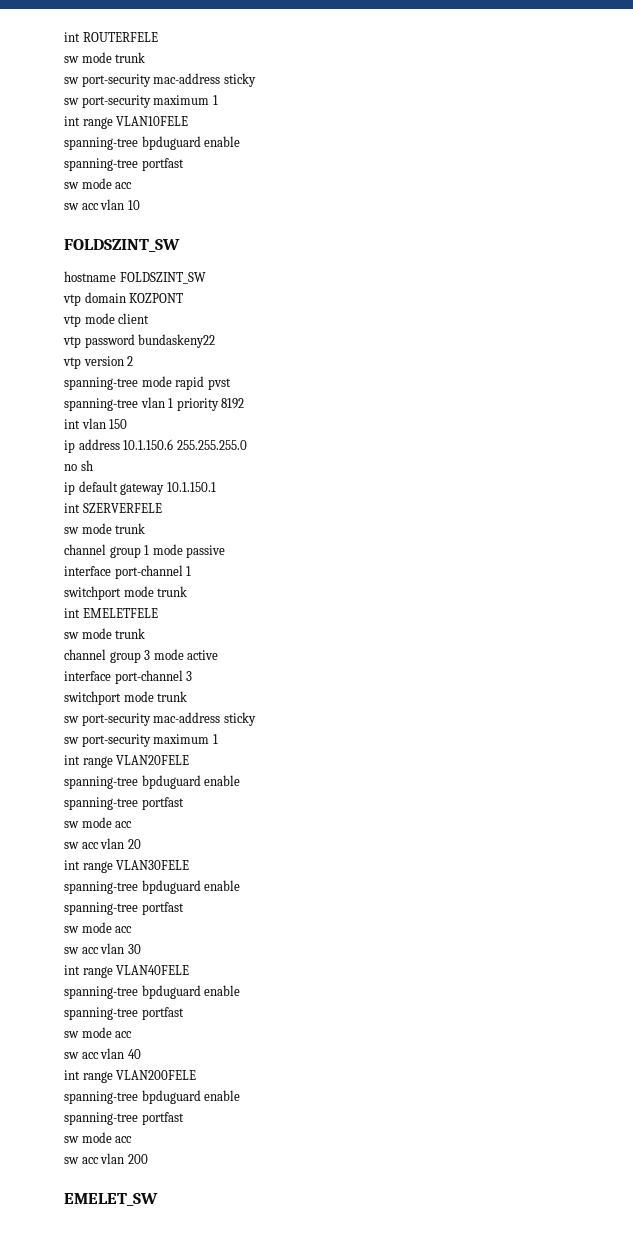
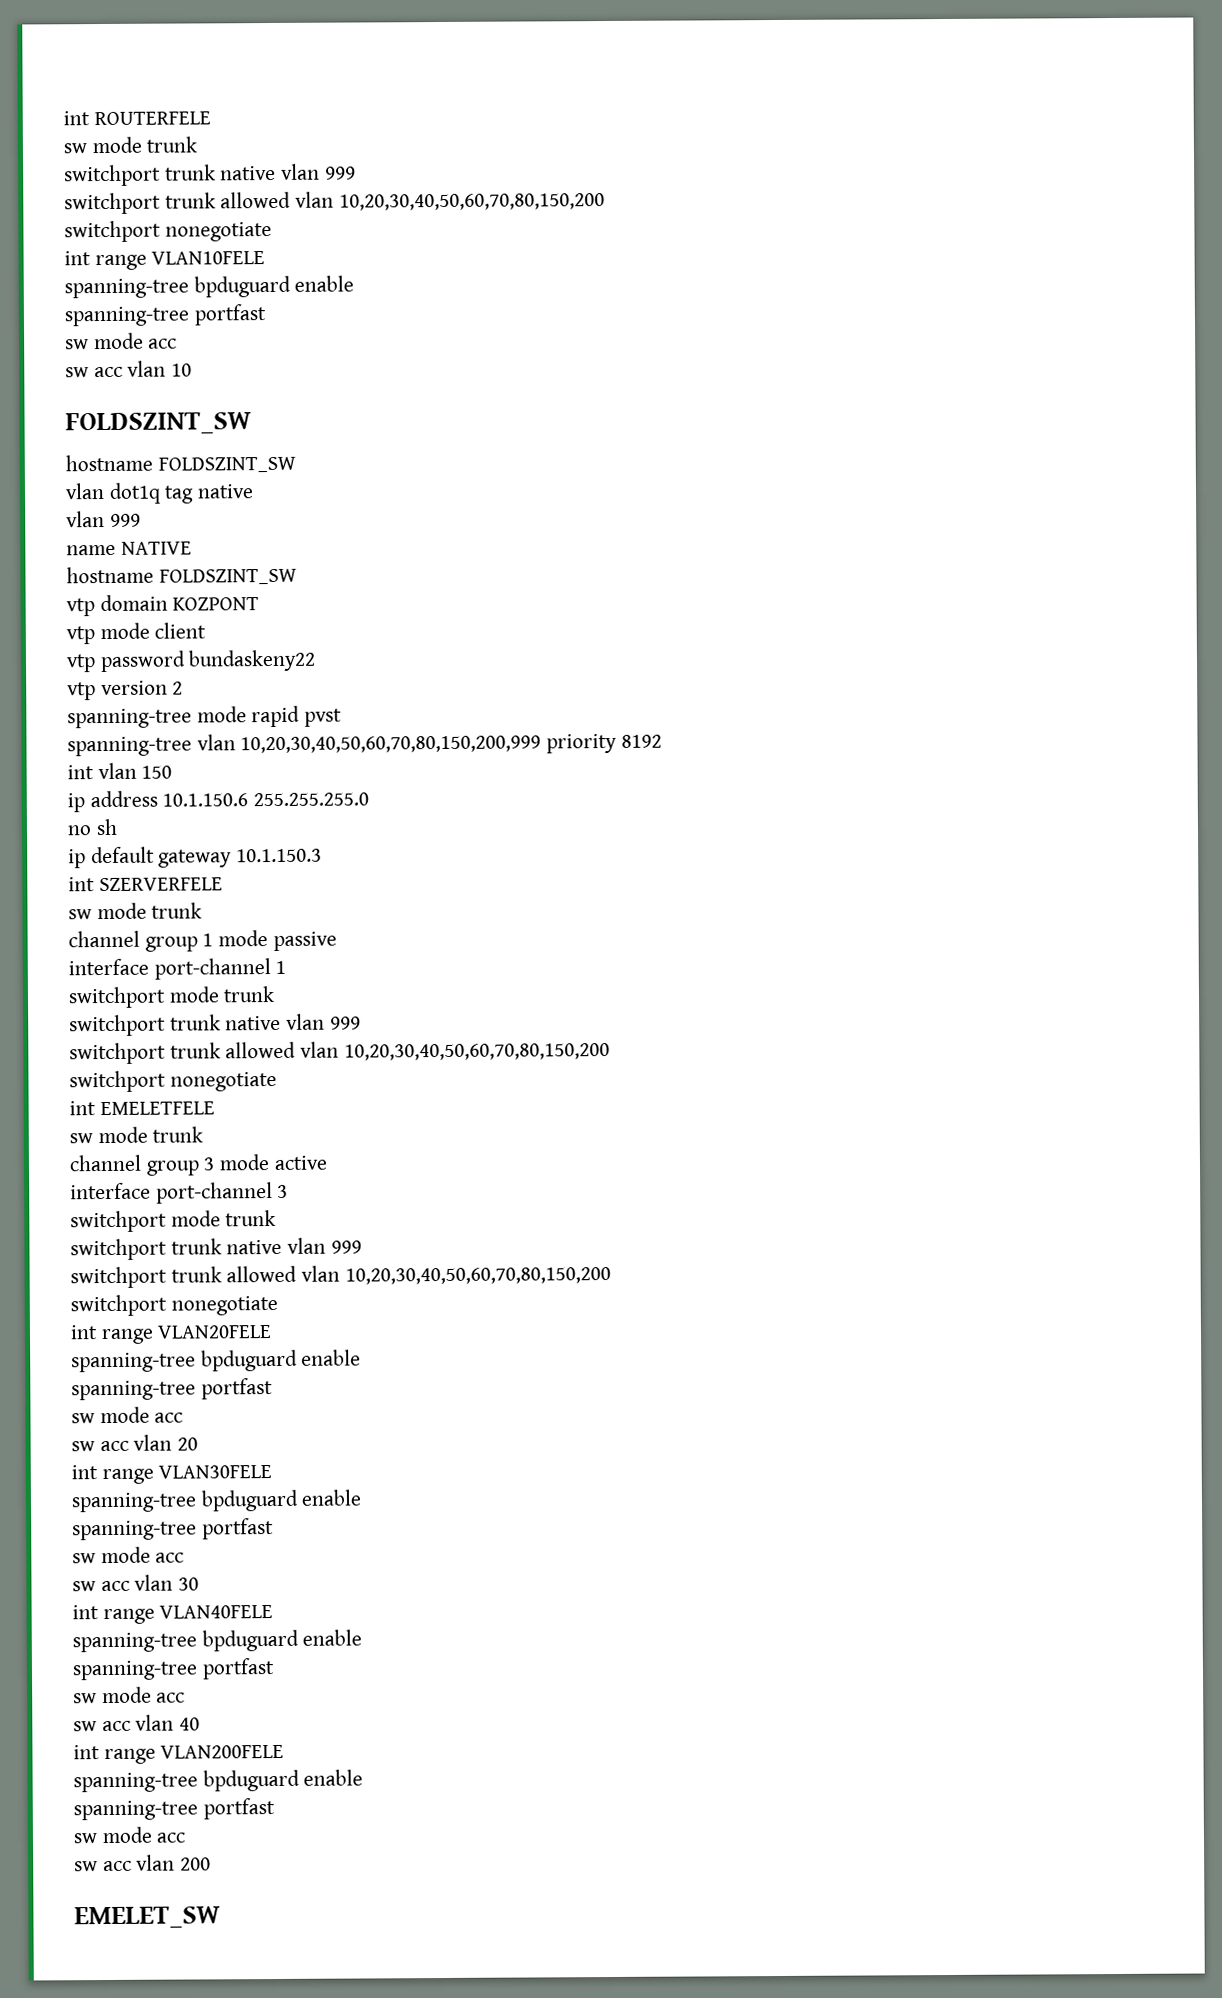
[64,73,256,87] [64,95,218,108] sw port-security mac-address sticky // sw port-security maximum 1 -> [64,163,356,187] [64,191,605,215] [64,220,272,243] switchport trunk native vlan 999 // switchport trunk allowed vlan 10,20,30,40,50,60,70,80,150,200 // switchport nonegotiate
(206, 278) none -> [65,482,255,504] [66,510,141,528] [66,541,192,556] [66,566,297,585] // vlan dot1q tag native // vlan 999 // name NATIVE // hostname FOLDSZINT_SW
[168,398,174,408] 1 -> [240,735,542,754] 10,20,30,40,50,60,70,80,150,200,999
[166,482,216,492] 10.1.150.1 -> [236,848,323,863] 10.1.150.3
(188, 591) none -> [69,1013,361,1037] [69,1041,610,1065] [69,1070,277,1093] // switchport trunk native vlan 999 // switchport trunk allowed vlan 10,20,30,40,50,60,70,80,150,200 // switchport nonegotiate
[64,712,256,726] [64,734,218,747] sw port-security mac-address sticky // sw port-security maximum 1 -> [70,1237,362,1261] [70,1265,611,1289] [70,1294,278,1317] switchport trunk native vlan 999 // switchport trunk allowed vlan 10,20,30,40,50,60,70,80,150,200 // switchport nonegotiate

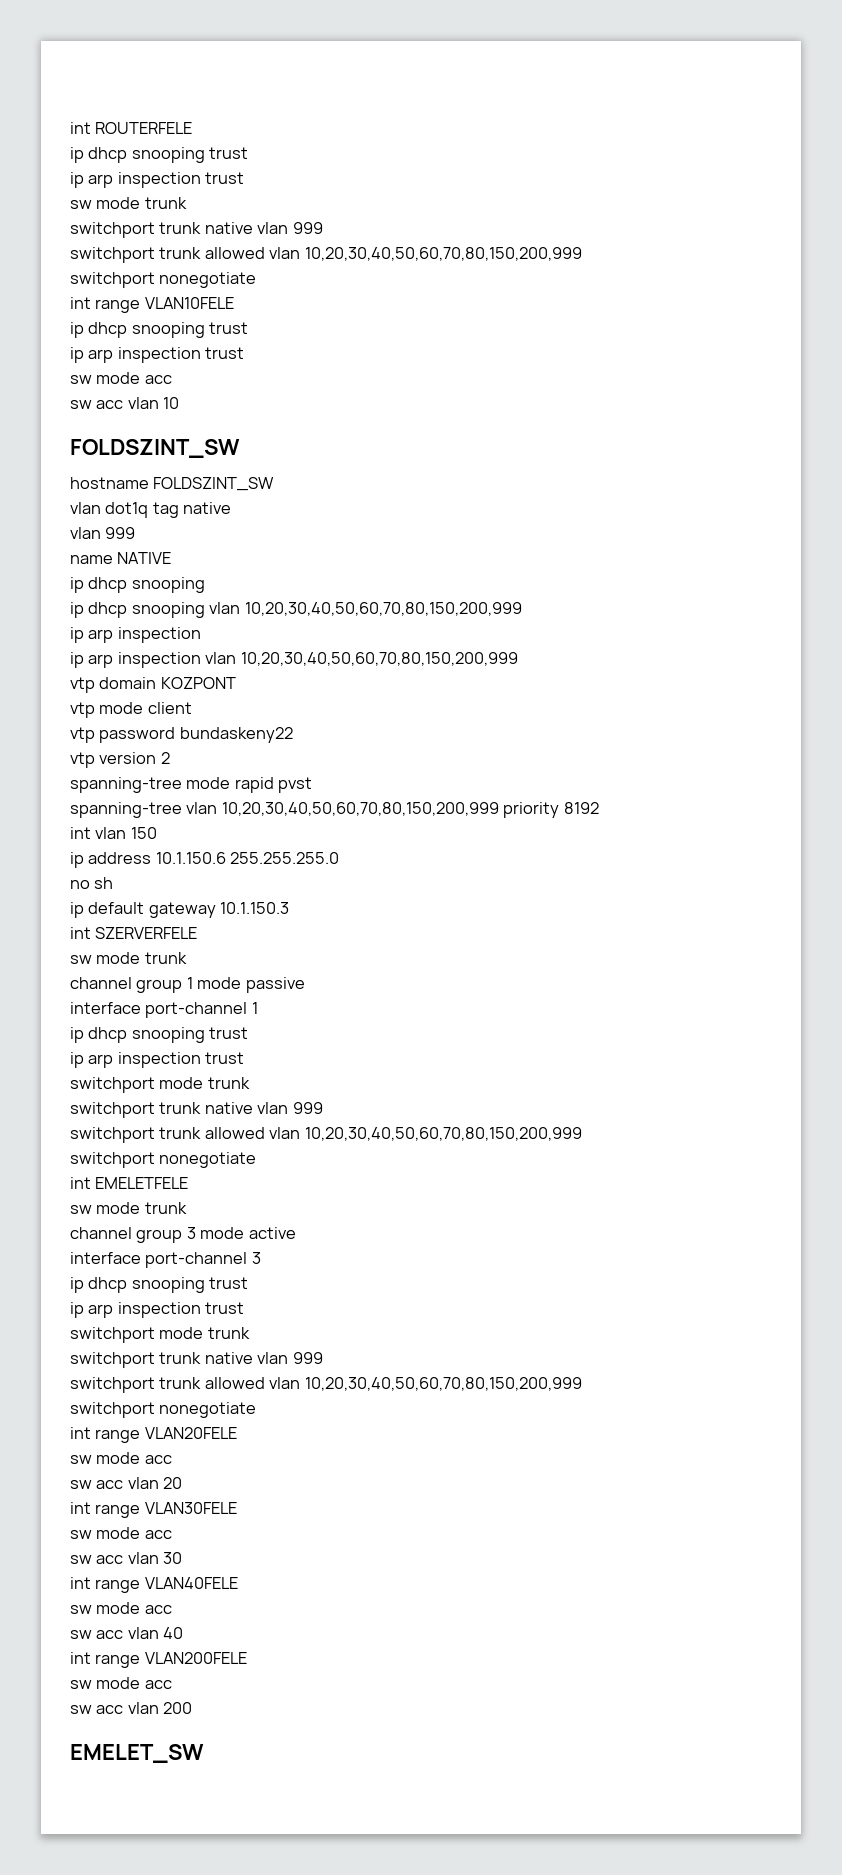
(211, 118) none -> [70,147,249,163] [70,172,245,188] // ip dhcp snooping trust // ip arp inspection trust
[338,193,605,211] 10,20,30,40,50,60,70,80,150,200 -> [304,247,582,261] 10,20,30,40,50,60,70,80,150,200,999
[64,275,355,299] [64,304,266,327] spanning-tree bpduguard enable // spanning-tree portfast -> [70,322,249,338] [70,347,245,363] ip dhcp snooping trust // ip arp inspection trust
[66,566,297,585] hostname FOLDSZINT_SW -> [70,577,205,593] [70,602,522,618] [70,627,201,643] [70,652,518,668] ip dhcp snooping // ip dhcp snooping vlan 10,20,30,40,50,60,70,80,150,200,999 // ip arp inspection // ip arp inspection vlan 10,20,30,40,50,60,70,80,150,200,999
(287, 967) none -> [70,1027,249,1043] [70,1052,245,1068] // ip dhcp snooping trust // ip arp inspection trust
[343,1043,610,1061] 10,20,30,40,50,60,70,80,150,200 -> [304,1127,582,1141] 10,20,30,40,50,60,70,80,150,200,999
(289, 1191) none -> [70,1277,249,1293] [70,1302,245,1318] // ip dhcp snooping trust // ip arp inspection trust
[344,1267,611,1285] 10,20,30,40,50,60,70,80,150,200 -> [304,1377,582,1391] 10,20,30,40,50,60,70,80,150,200,999
[71,1349,362,1373] [71,1378,273,1401] // spanning-tree bpduguard enable // spanning-tree portfast -> (237, 1433) none
[71,1489,363,1513] [72,1518,274,1541] // spanning-tree bpduguard enable // spanning-tree portfast -> (237, 1508) none
[72,1629,363,1653] [72,1658,275,1681] // spanning-tree bpduguard enable // spanning-tree portfast -> (238, 1583) none
[73,1769,364,1793] [73,1798,275,1821] // spanning-tree bpduguard enable // spanning-tree portfast -> (247, 1658) none

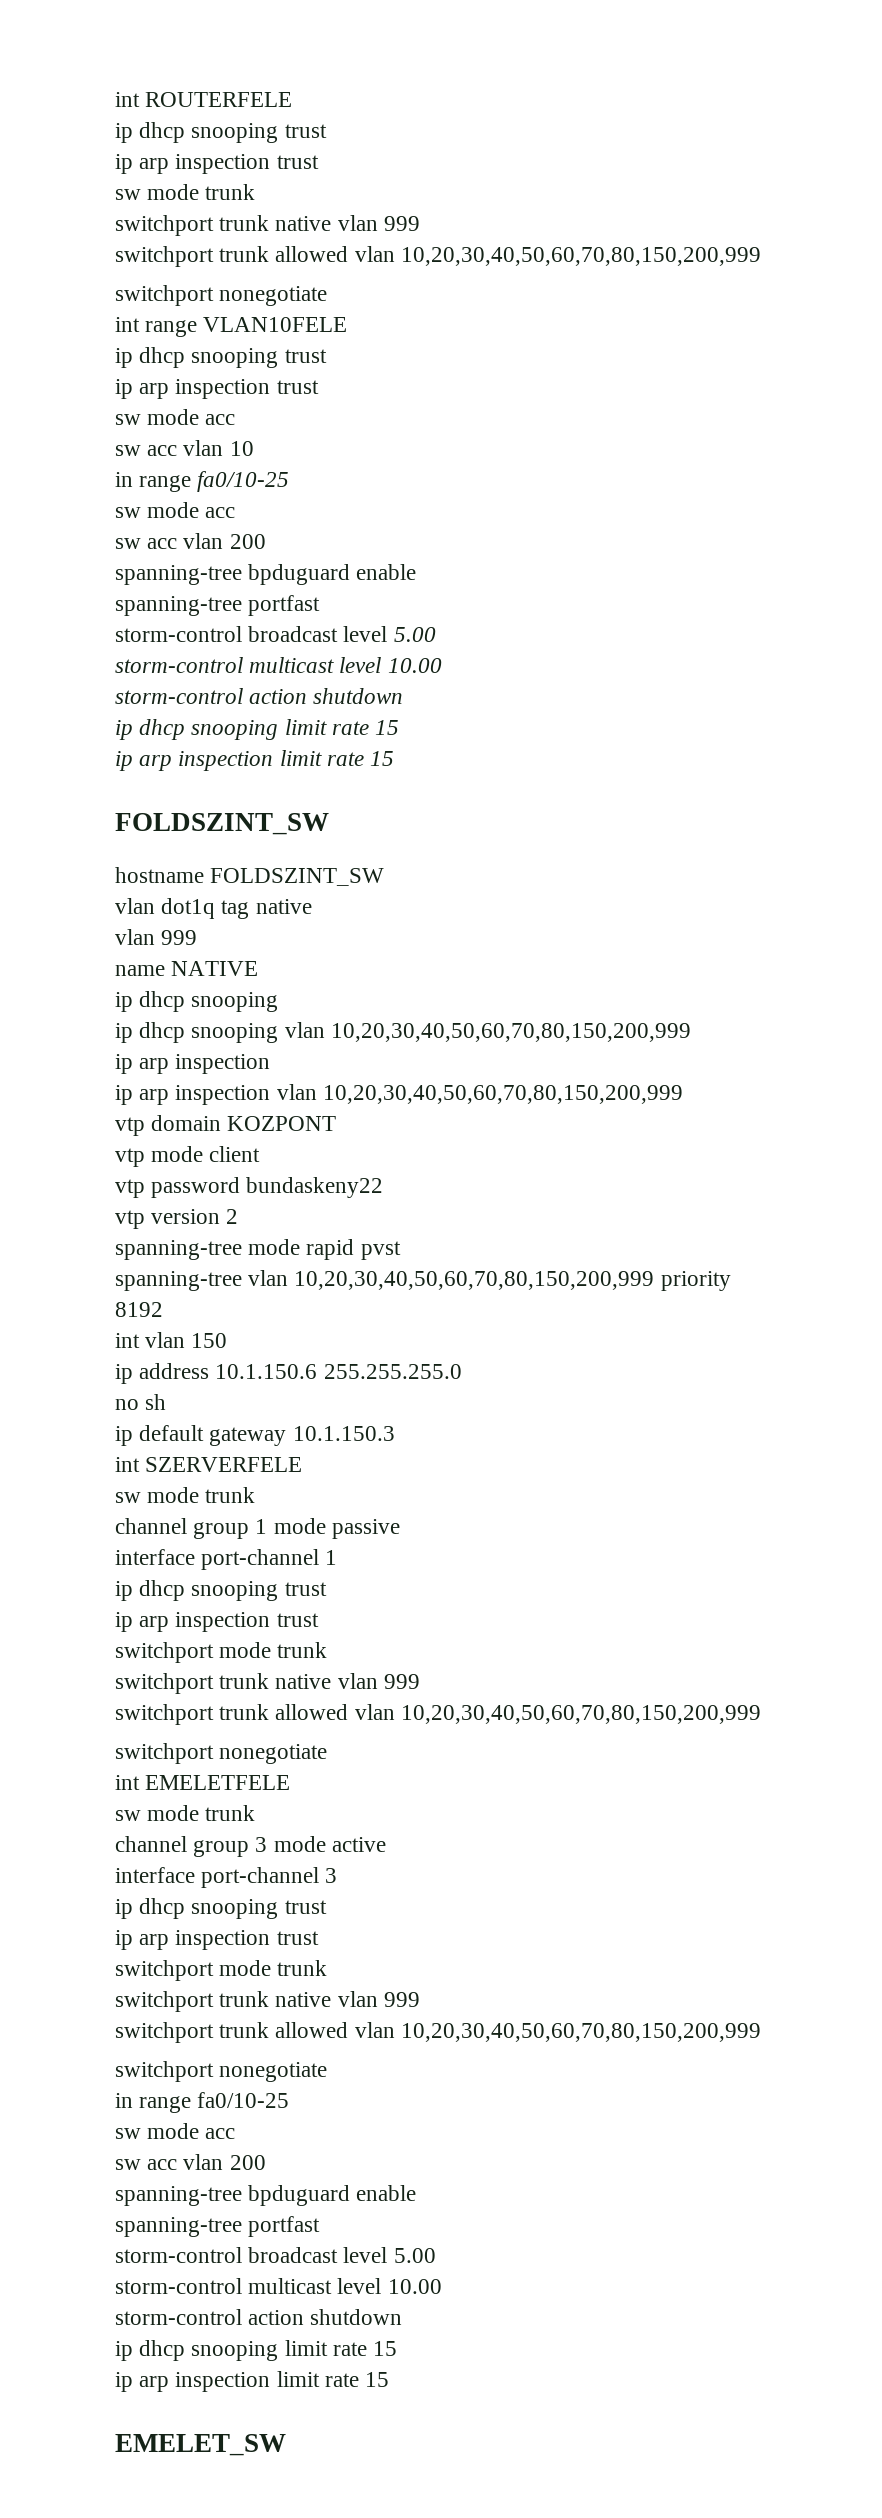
(180, 403) none -> [115,471,290,492] [115,502,236,518] [115,533,266,549] [115,564,417,585] [115,595,321,616] [115,626,436,642] [115,657,442,673] [115,688,404,704] [115,719,400,740] [115,750,395,771] // in range fa0/10-25 // sw mode acc // sw acc vlan 200 // spanning-tree bpduguard enable // spanning-tree portfast // storm-control broadcast level 5.00 // storm-control multicast level 10.00 // storm-control action shutdown // ip dhcp snooping limit rate 15 // ip arp inspection limit rate 15
[70,1427,237,1443] [70,1452,172,1464] [70,1477,183,1489] [70,1502,237,1518] [70,1527,172,1539] [70,1552,183,1564] [70,1577,238,1593] [70,1602,172,1614] [70,1627,184,1639] [70,1652,247,1668] [70,1677,172,1689] [70,1702,193,1714] int range VLAN20FELE // sw mode acc // sw acc vlan 20 // int range VLAN30FELE // sw mode acc // sw acc vlan 30 // int range VLAN40FELE // sw mode acc // sw acc vlan 40 // int range VLAN200FELE // sw mode acc // sw acc vlan 200 -> [115,2092,290,2113] [115,2123,236,2139] [115,2154,266,2170] [115,2185,417,2206] [115,2216,321,2237] [115,2247,436,2263] [115,2278,442,2294] [115,2309,403,2325] [115,2340,398,2361] [115,2371,390,2392] in range fa0/10-25 // sw mode acc // sw acc vlan 200 // spanning-tree bpduguard enable // spanning-tree portfast // storm-control broadcast level 5.00 // storm-control multicast level 10.00 // storm-control action shutdown // ip dhcp snooping limit rate 15 // ip arp inspection limit rate 15

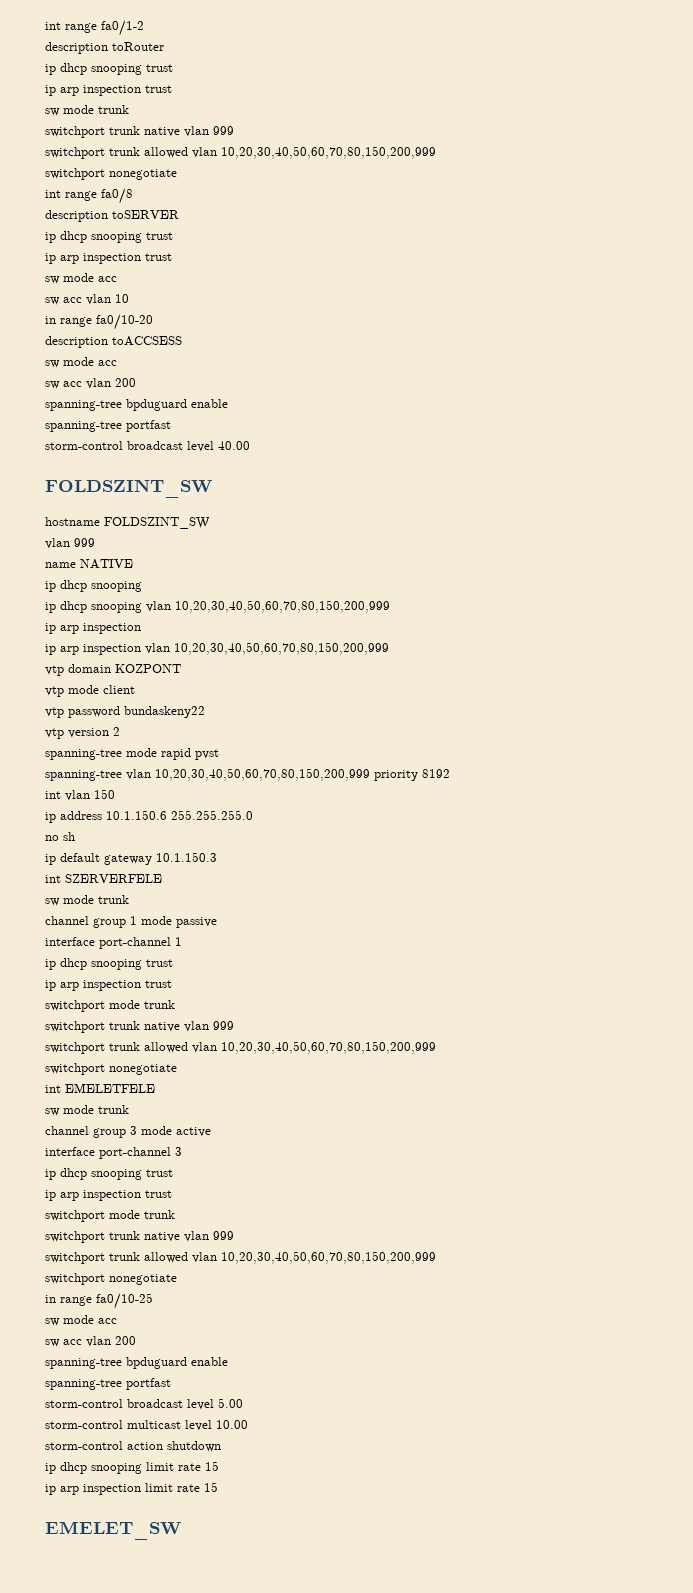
[115,92,293,107] int ROUTERFELE -> [45,20,144,36] [45,42,164,54] int range fa0/1-2 // description toRouter
[203,317,348,332] VLAN10FELE -> [101,188,133,204] [45,210,179,222] fa0/8 // description toSERVER
[197,471,290,492] fa0/10-25 -> [96,314,153,330] [45,336,182,348] fa0/10-20 // description toACCSESS
[393,627,436,642] [115,657,442,673] [115,688,404,704] [115,719,400,740] [115,750,395,771] 5.00 // storm-control multicast level 10.00 // storm-control action shutdown // ip dhcp snooping limit rate 15 // ip arp inspection limit rate 15 -> [218,441,250,450] 40.00
[115,898,312,919] // vlan dot1q tag native -> (210, 523) none

